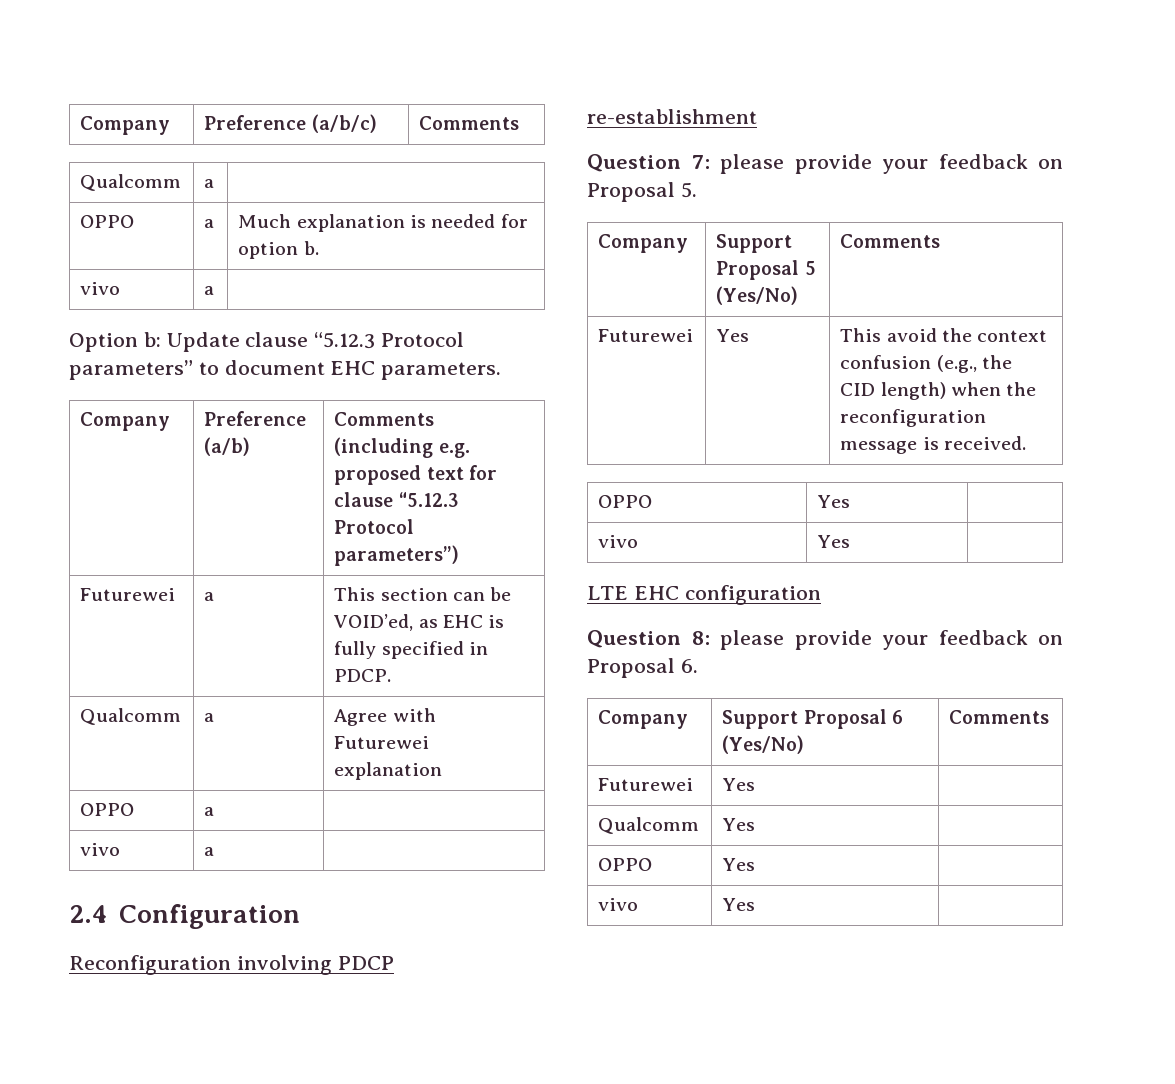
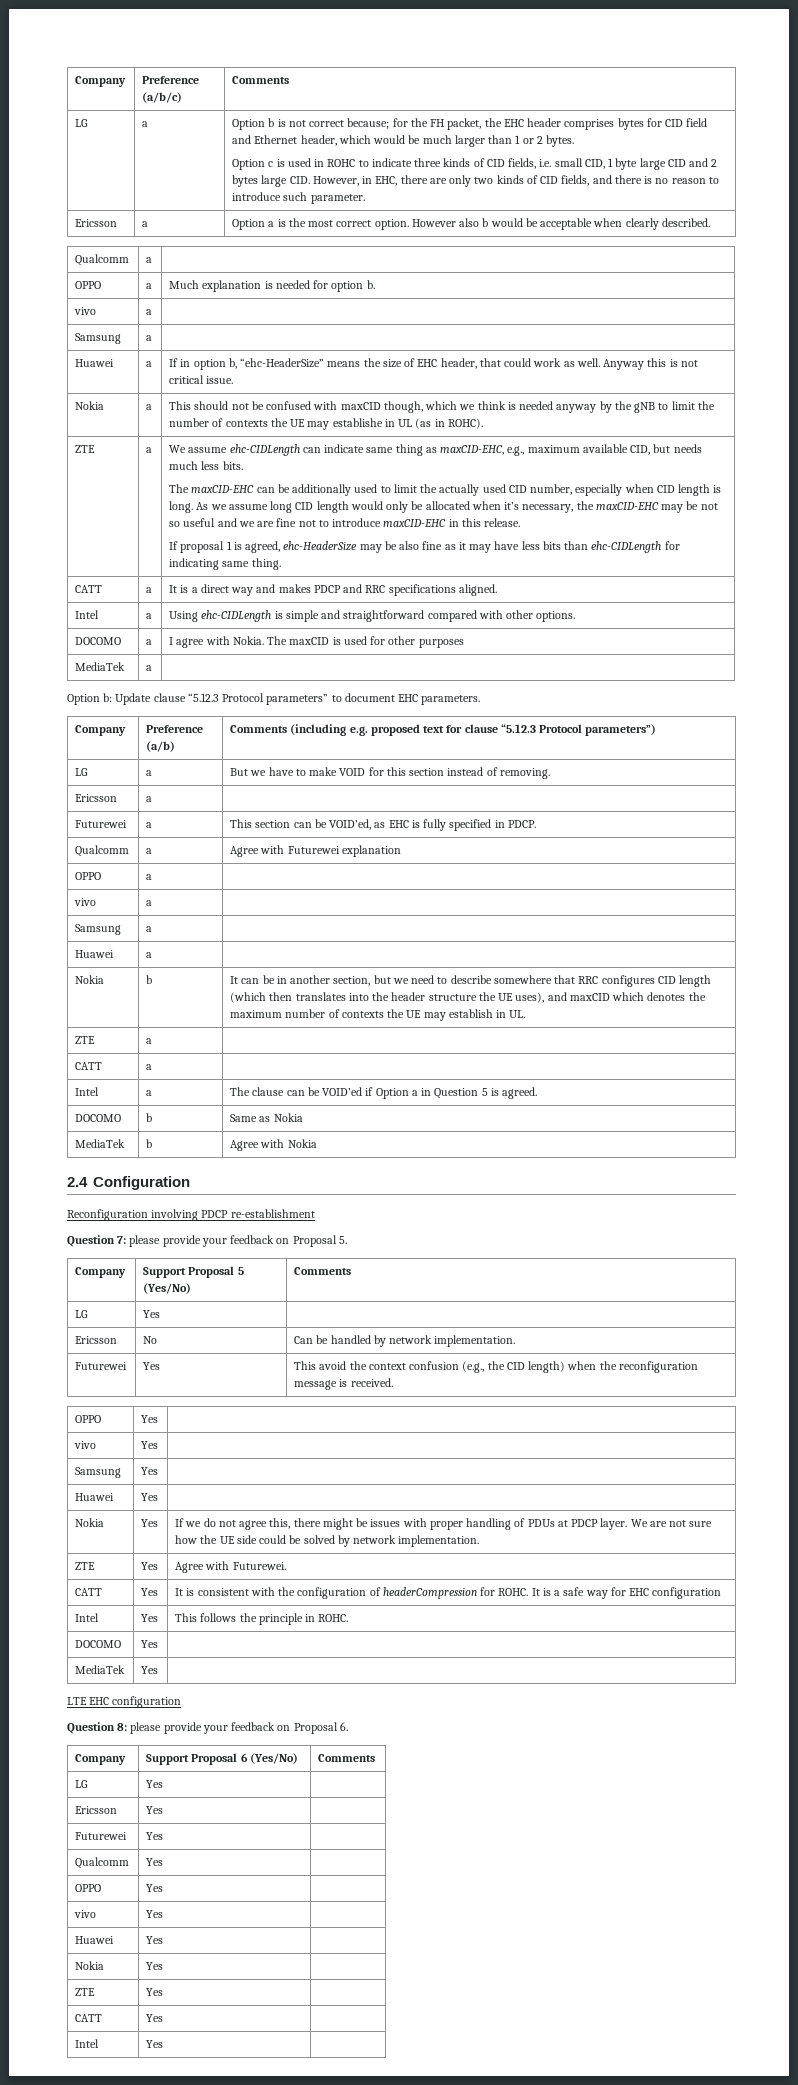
(520, 123) none -> [75,119,89,127] [142,121,149,127] [232,118,708,130] [232,135,575,147] [232,158,718,170] [232,175,719,187] [232,192,365,204] [75,219,118,227] [142,221,149,227] [232,218,710,230] // LG | a | Option b is not correct because; for the FH packet, the EHC header comprises bytes for CID field and Ethernet header, which would be much larger than 1 or 2 bytes. // Option c is used in ROHC to indicate three kinds of CID fields, i.e. small CID, 1 byte large CID and 2 bytes large CID. However, in EHC, there are only two kinds of CID fields, and there is no reason to introduce such parameter. // Ericsson | a | Option a is the most correct option. However also b would be acceptable when clearly described.
(215, 290) none -> [75,333,122,344] [146,335,153,341] [75,359,115,367] [146,361,153,367] [169,358,698,370] [169,375,234,384] [75,401,105,410] [146,404,153,410] [169,401,715,413] [169,418,483,430] [75,445,96,453] [146,447,153,453] [169,444,702,456] [169,461,243,470] [169,484,722,496] [169,501,718,513] [169,518,521,527] [169,541,680,553] [169,558,281,570] [75,585,103,593] [146,587,153,593] [169,584,497,596] [75,610,100,619] [146,613,153,619] [169,610,576,622] [75,637,122,645] [146,639,153,645] [169,636,464,648] [75,662,126,671] [146,665,153,671] // Samsung | a | // Huawei | a | If in option b, “ehc-HeaderSize” means the size of EHC header, that could work as well. Anyway this is not critical issue. // Nokia | a | This should not be confused with maxCID though, which we think is needed anyway by the gNB to limit the number of contexts the UE may establishe in UL (as in ROHC). // ZTE | a | We assume ehc-CIDLength can indicate same thing as maxCID-EHC, e.g., maximum available CID, but needs much less bits. // The maxCID-EHC can be additionally used to limit the actually used CID number, especially when CID length is long. As we assume long CID length would only be allocated when it’s necessary, the maxCID-EHC may be not so useful and we are fine not to introduce maxCID-EHC in this release. // If proposal 1 is agreed, ehc-HeaderSize may be also fine as it may have less bits than ehc-CIDLength for indicating same thing. // CATT | a | It is a direct way and makes PDCP and RRC specifications aligned. // Intel | a | Using ehc-CIDLength is simple and straightforward compared with other options. // DOCOMO | a | I agree with Nokia. The maxCID is used for other purposes // MediaTek | a |
(460, 555) none -> [75,768,89,776] [146,770,153,776] [230,767,550,779] [75,794,118,802] [146,796,153,802] // LG | a | But we have to make VOID for this section instead of removing. // Ericsson | a |
(215, 851) none -> [75,924,122,935] [146,926,153,932] [75,950,115,958] [146,952,153,958] [75,975,105,984] [146,975,153,984] [230,975,712,987] [230,992,706,1003] [230,1009,526,1021] [75,1036,96,1044] [146,1038,153,1044] [75,1062,103,1070] [146,1064,153,1070] [75,1087,100,1096] [146,1090,153,1096] [230,1087,538,1099] [75,1114,122,1122] [146,1113,153,1122] [230,1113,303,1122] [75,1139,126,1148] [146,1139,153,1148] [230,1139,317,1151] // Samsung | a | // Huawei | a | // Nokia | b | It can be in another section, but we need to describe somewhere that RRC configures CID length (which then translates into the header structure the UE uses), and maxCID which denotes the maximum number of contexts the UE may establish in UL. // ZTE | a | // CATT | a | // Intel | a | The clause can be VOID’ed if Option a in Question 5 is agreed. // DOCOMO | b | Same as Nokia // MediaTek | b | Agree with Nokia
(941, 241) none -> [75,1310,89,1318] [143,1310,161,1318] [75,1336,118,1344] [143,1336,158,1344] [294,1335,516,1347] // LG | Yes | // Ericsson | No | Can be handled by network implementation.
(851, 541) none -> [75,1467,122,1478] [141,1467,159,1475] [75,1493,115,1501] [141,1493,159,1501] [75,1518,105,1527] [141,1519,159,1527] [175,1518,713,1530] [175,1535,480,1547] [75,1562,96,1570] [141,1562,159,1570] [175,1561,286,1573] [75,1588,103,1596] [141,1588,159,1596] [175,1587,722,1599] [75,1613,100,1622] [141,1614,159,1622] [175,1613,349,1625] [75,1640,122,1648] [141,1640,159,1648] [75,1665,126,1674] [141,1666,159,1674] // Samsung | Yes | // Huawei | Yes | // Nokia | Yes | If we do not agree this, there might be issues with proper handling of PDUs at PDCP layer. We are not sure how the UE side could be solved by network implementation. // ZTE | Yes | Agree with Futurewei. // CATT | Yes | It is consistent with the configuration of headerCompression for ROHC. It is a safe way for EHC configuration // Intel | Yes | This follows the principle in ROHC. // DOCOMO | Yes | // MediaTek | Yes |
(1050, 717) none -> [75,1780,89,1788] [146,1780,164,1788] [75,1806,118,1814] [146,1806,164,1814] // LG | Yes | // Ericsson | Yes |
(756, 904) none -> [75,1936,115,1944] [146,1936,164,1944] [75,1961,105,1970] [146,1962,164,1970] [75,1988,96,1996] [146,1988,164,1996] [75,2014,103,2022] [146,2014,164,2022] [75,2039,100,2048] [146,2040,164,2048] // Huawei | Yes | // Nokia | Yes | // ZTE | Yes | // CATT | Yes | // Intel | Yes |

